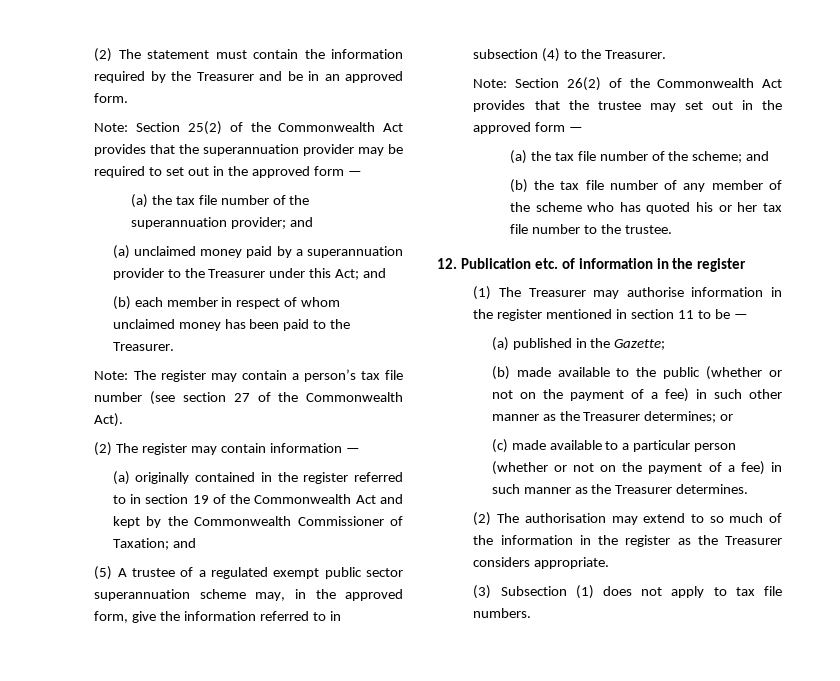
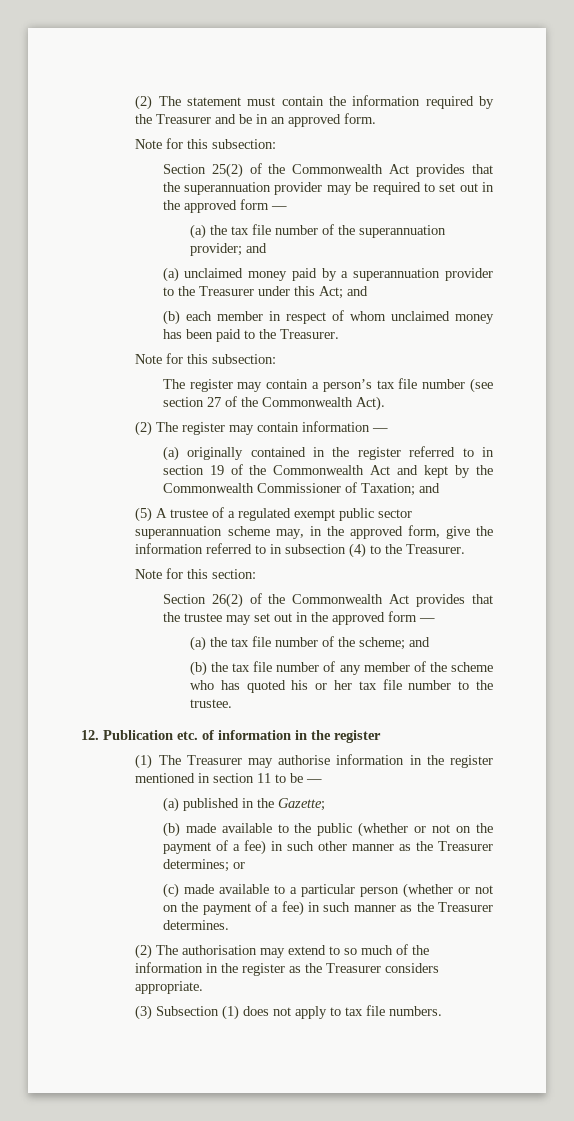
[94,123,129,132] Note: -> [135,138,277,149] Note for this subsection: //
[94,371,129,380] Note: -> [135,353,277,364] Note for this subsection: //
[473,79,508,88] Note: -> [135,568,257,579] Note for this section: //

